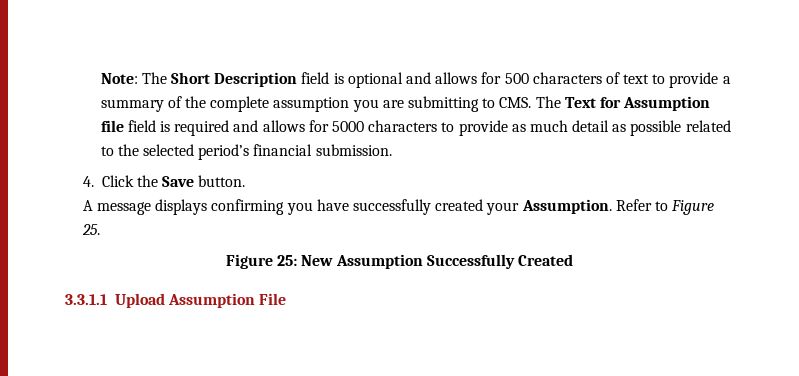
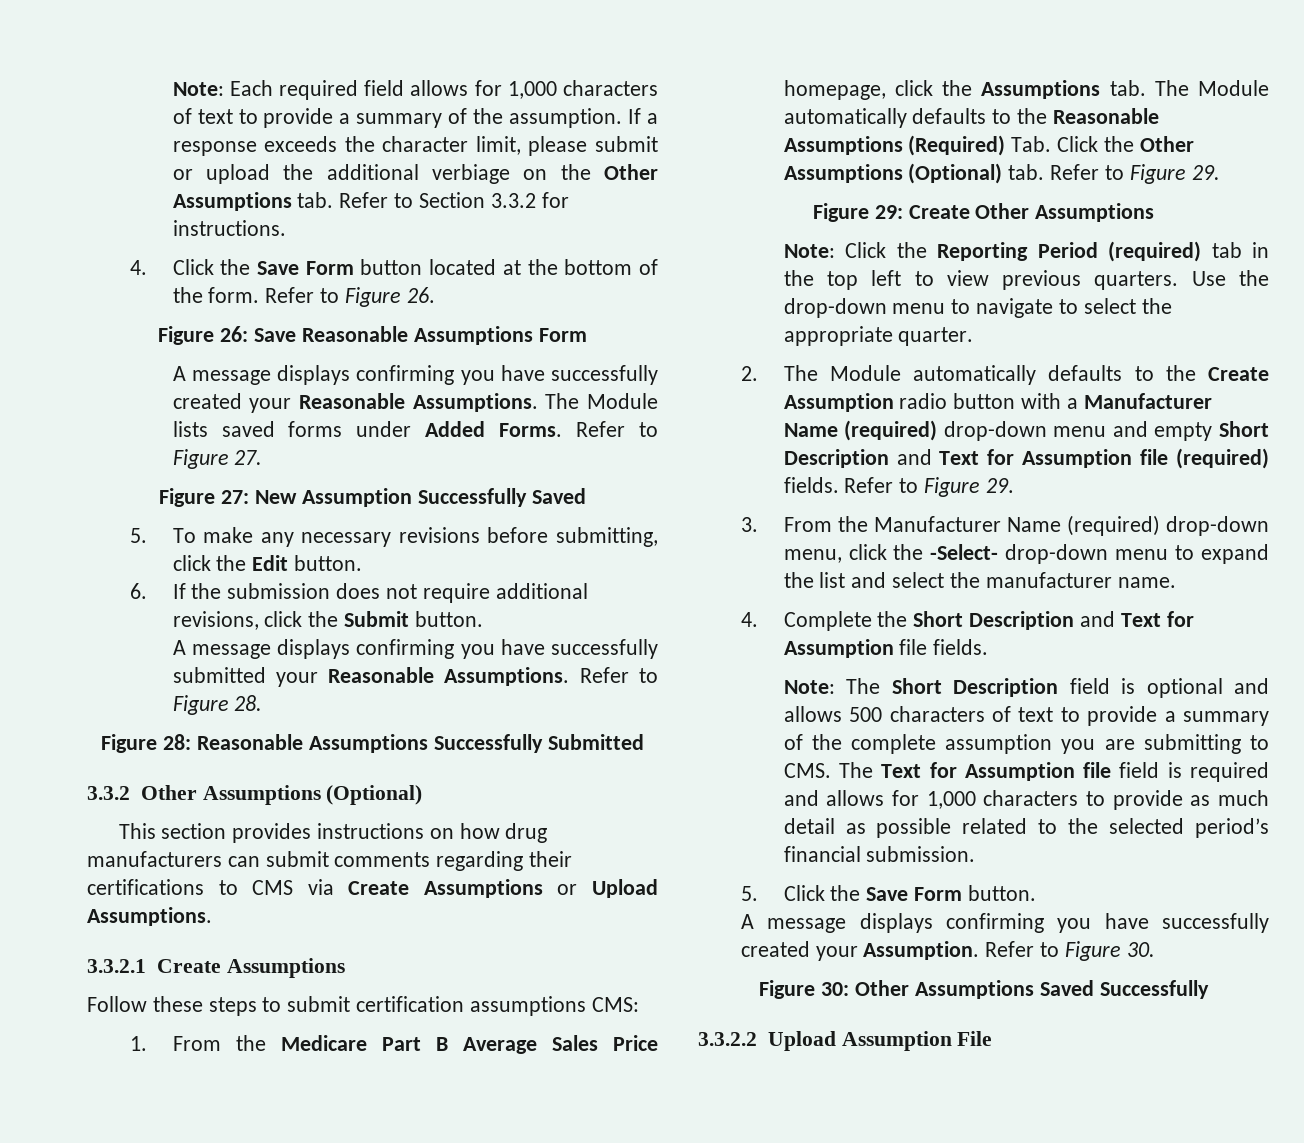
[100,73,138,84] Note: -> [172,80,658,100] [172,108,658,128] [172,136,658,156] [172,164,658,184] [172,192,569,211] [172,220,286,236] [129,259,658,275] [172,287,435,307] [158,326,587,345] [172,365,658,385] [172,393,658,413] [172,421,658,437] [172,449,263,469] [159,488,586,507] [129,527,658,547] [172,555,363,571] [129,583,588,603] [172,611,483,630] [172,639,658,659] [172,667,658,687] [172,695,263,715] [101,734,644,753] [87,785,423,805] [118,823,548,843] [87,851,573,871] [87,879,658,898] [87,907,212,926] [87,958,345,978] [87,996,639,1016] [129,1035,658,1054] [783,80,1269,100] [783,108,1159,128] [783,135,1194,156] [783,163,1220,184] [812,203,1155,222] [783,241,1269,262] [783,270,1269,290] [783,298,1172,318] [783,326,974,346] [740,365,1269,385] [783,393,1212,412] [783,420,1269,441] [783,448,1269,469] [783,477,1014,497] [740,515,1269,536] [783,544,1269,564] [783,572,1176,588] [740,611,1194,631] [783,639,989,658] [783,680,835,694] Note: Each required field allows for 1,000 characters of text to provide a summary of the assumption. If a response exceeds the character limit, please submit or upload the additional verbiage on the Other Assumptions tab. Refer to Section 3.3.2 for instructions. // 4. Click the Save Form button located at the bottom of the form. Refer to Figure 26. // Figure 26: Save Reasonable Assumptions Form // A message displays confirming you have successfully created your Reasonable Assumptions. The Module lists saved forms under Added Forms. Refer to Figure 27. // Figure 27: New Assumption Successfully Saved // 5. To make any necessary revisions before submitting, click the Edit button. // 6. If the submission does not require additional revisions, click the Submit button. // A message displays confirming you have successfully submitted your Reasonable Assumptions. Refer to Figure 28. // Figure 28: Reasonable Assumptions Successfully Submitted // 3.3.2 Other Assumptions (Optional) // This section provides instructions on how drug manufacturers can submit comments regarding their certifications to CMS via Create Assumptions or Upload Assumptions. // 3.3.2.1 Create Assumptions // Follow these steps to submit certification assumptions CMS: // 1. From the Medicare Part B Average Sales Price homepage, click the Assumptions tab. The Module automatically defaults to the Reasonable Assumptions (Required) Tab. Click the Other Assumptions (Optional) tab. Refer to Figure 29. // Figure 29: Create Other Assumptions // Note: Click the Reporting Period (required) tab in the top left to view previous quarters. Use the drop-down menu to navigate to select the appropriate quarter. // 2. The Module automatically defaults to the Create Assumption radio button with a Manufacturer Name (required) drop-down menu and empty Short Description and Text for Assumption file (required) fields. Refer to Figure 29. // 3. From the Manufacturer Name (required) drop-down menu, click the -Select- drop-down menu to expand the list and select the manufacturer name. // 4. Complete the Short Description and Text for Assumption file fields. // Note:
[481,72,502,84] for -> (842, 714) none
[331,121,364,132] 5000 -> [926,791,976,809] 1,000
[82,175,194,187] 4. Click the Save -> [740,885,963,901] 5. Click the Save Form
[81,224,100,235] [226,254,573,269] [65,294,107,305] 25. // Figure 25: New Assumption Successfully Created // 3.3.1.1 -> [1126,942,1155,957] [759,980,1209,999] [698,1032,757,1046] 30. // Figure 30: Other Assumptions Saved Successfully // 3.3.2.2

